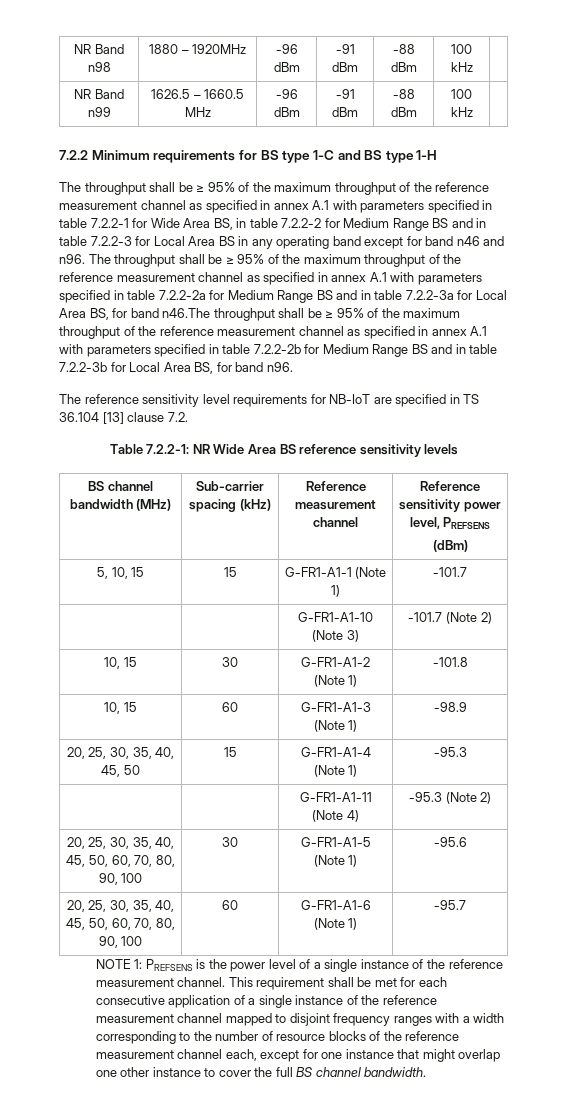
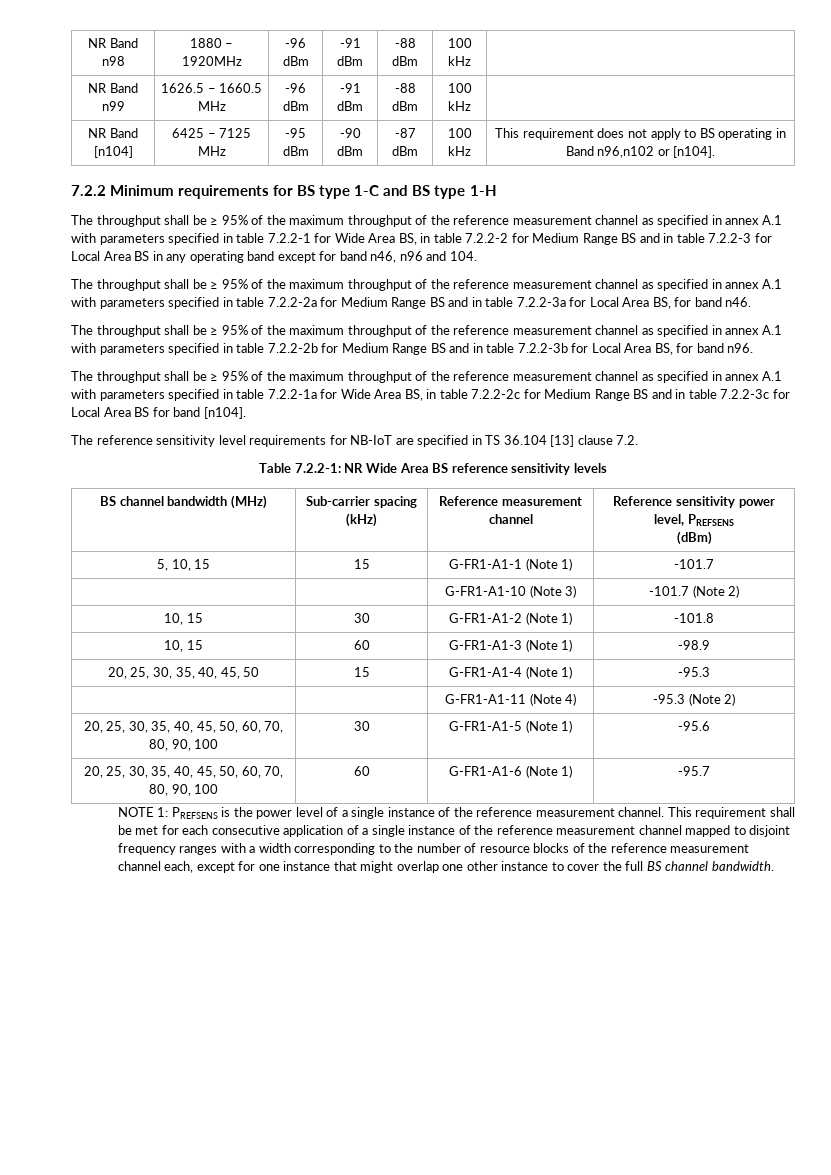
(473, 112) none -> [88,128,138,138] [93,146,133,158] [171,128,252,138] [197,146,226,156] [285,128,306,138] [282,146,309,156] [339,128,361,138] [337,146,364,156] [394,128,416,138] [392,146,419,156] [447,128,472,138] [448,146,472,156] [495,128,786,140] [565,146,716,158] // NR Band [n104] | 6425 – 7125 MHz | -95 dBm | -90 dBm | -87 dBm | 100 kHz | This requirement does not apply to BS operating in Band n96,n102 or [n104].
[456,236,505,246] [59,254,85,264] n46 and n96. -> [370,251,477,263] n46, n96 and 104. //
[162,308,211,318] n46.The -> [725,297,752,307] [71,325,93,335] n46. // The
(293, 367) none -> [71,371,782,383] [71,389,790,401] [71,407,246,419] // The throughput shall be ≥ 95% of the maximum throughput of the reference measurement channel as specified in annex A.1 with parameters specified in table 7.2.2-1a for Wide Area BS, in table 7.2.2-2c for Medium Range BS and in table 7.2.2-3c for Local Area BS for band [n104].

